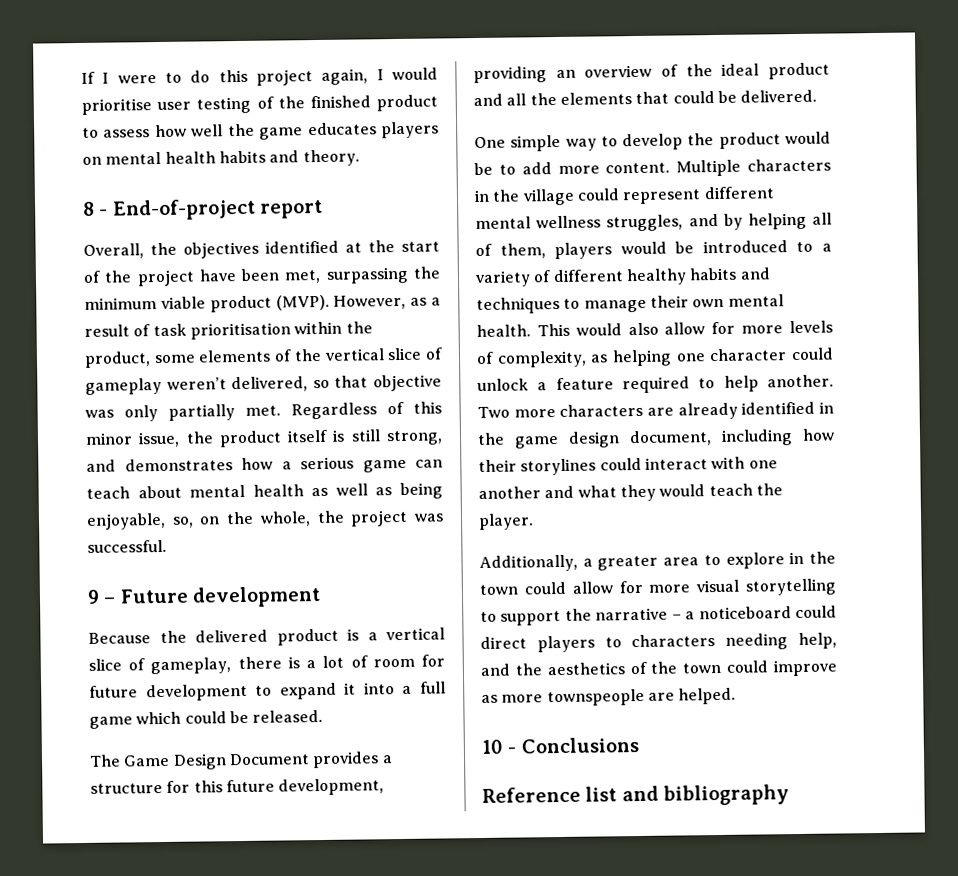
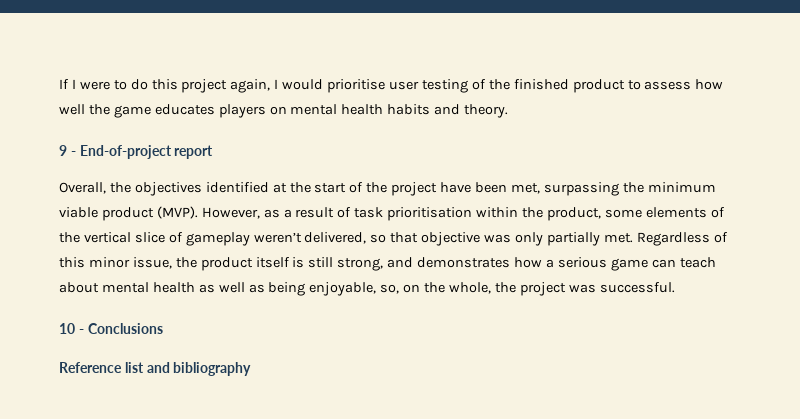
[83,201,95,216] 8 -> [59,145,67,156] 9
[87,585,322,608] [88,627,445,646] [88,654,446,675] [89,681,446,702] [89,709,324,729] [89,751,393,770] [90,778,385,796] [473,62,830,84] [473,89,818,107] [474,131,831,152] [474,158,831,177] [474,186,775,206] [475,212,833,232] [475,240,832,260] [475,267,771,288] [476,294,784,315] [476,320,833,338] [476,347,834,368] [477,374,834,394] [477,401,834,420] [477,428,835,449] [478,456,778,476] [478,483,783,502] [478,513,534,531] [479,551,836,573] [479,578,836,596] [480,605,837,626] [480,632,837,653] [480,659,838,677] [481,687,737,707] // 9 – Future development // Because the delivered product is a vertical slice of gameplay, there is a lot of room for future development to expand it into a full game which could be released. // The Game Design Document provides a structure for this future development, providing an overview of the ideal product and all the elements that could be delivered. // One simple way to develop the product would be to add more content. Multiple characters in the village could represent different mental wellness struggles, and by helping all of them, players would be introduced to a variety of different healthy habits and techniques to manage their own mental health. This would also allow for more levels of complexity, as helping one character could unlock a feature required to help another. Two more characters are already identified in the game design document, including how their storylines could interact with one another and what they would teach the player. // Additionally, a greater area to explore in the town could allow for more visual storytelling to support the narrative – a noticeboard could direct players to characters needing help, and the aesthetics of the town could improve as more townspeople are helped. -> (675, 287) none

